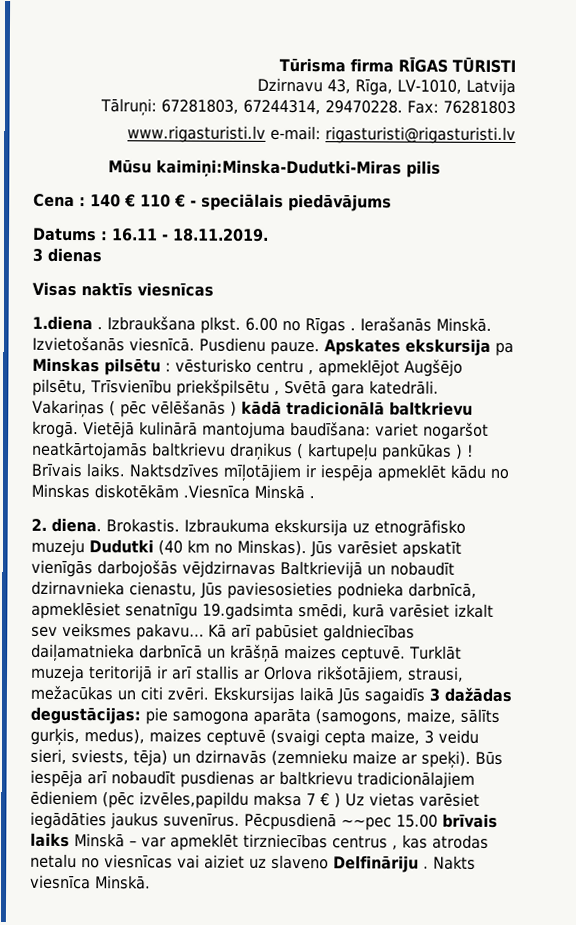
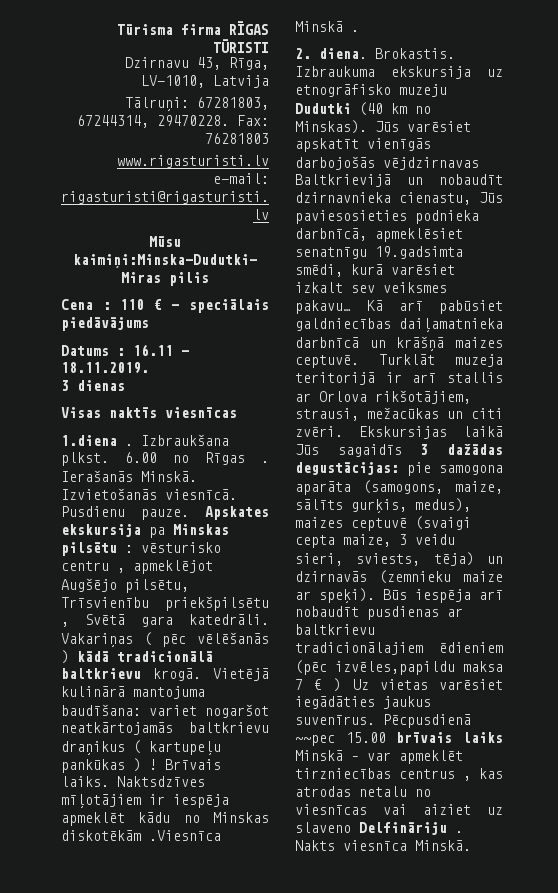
[90,194,136,208] 140 € -> (111, 306) none

